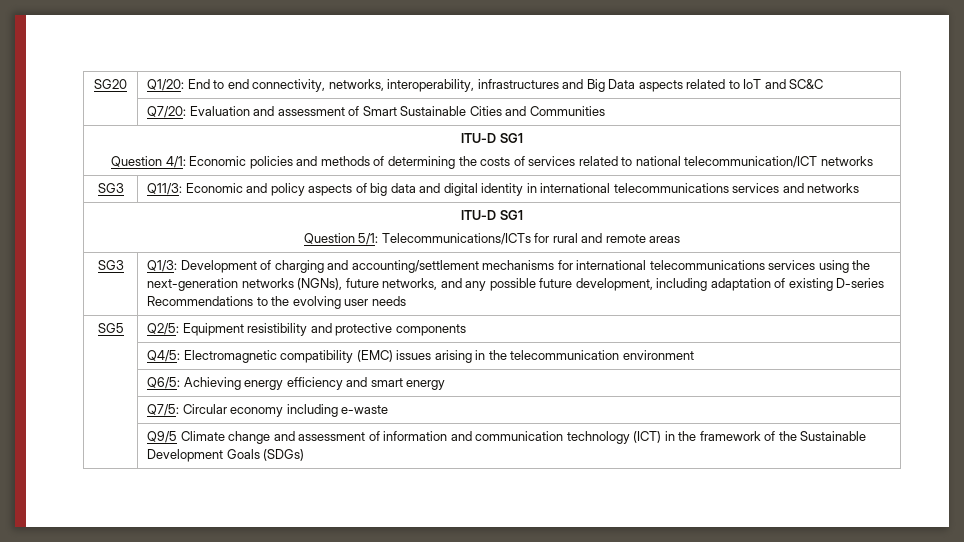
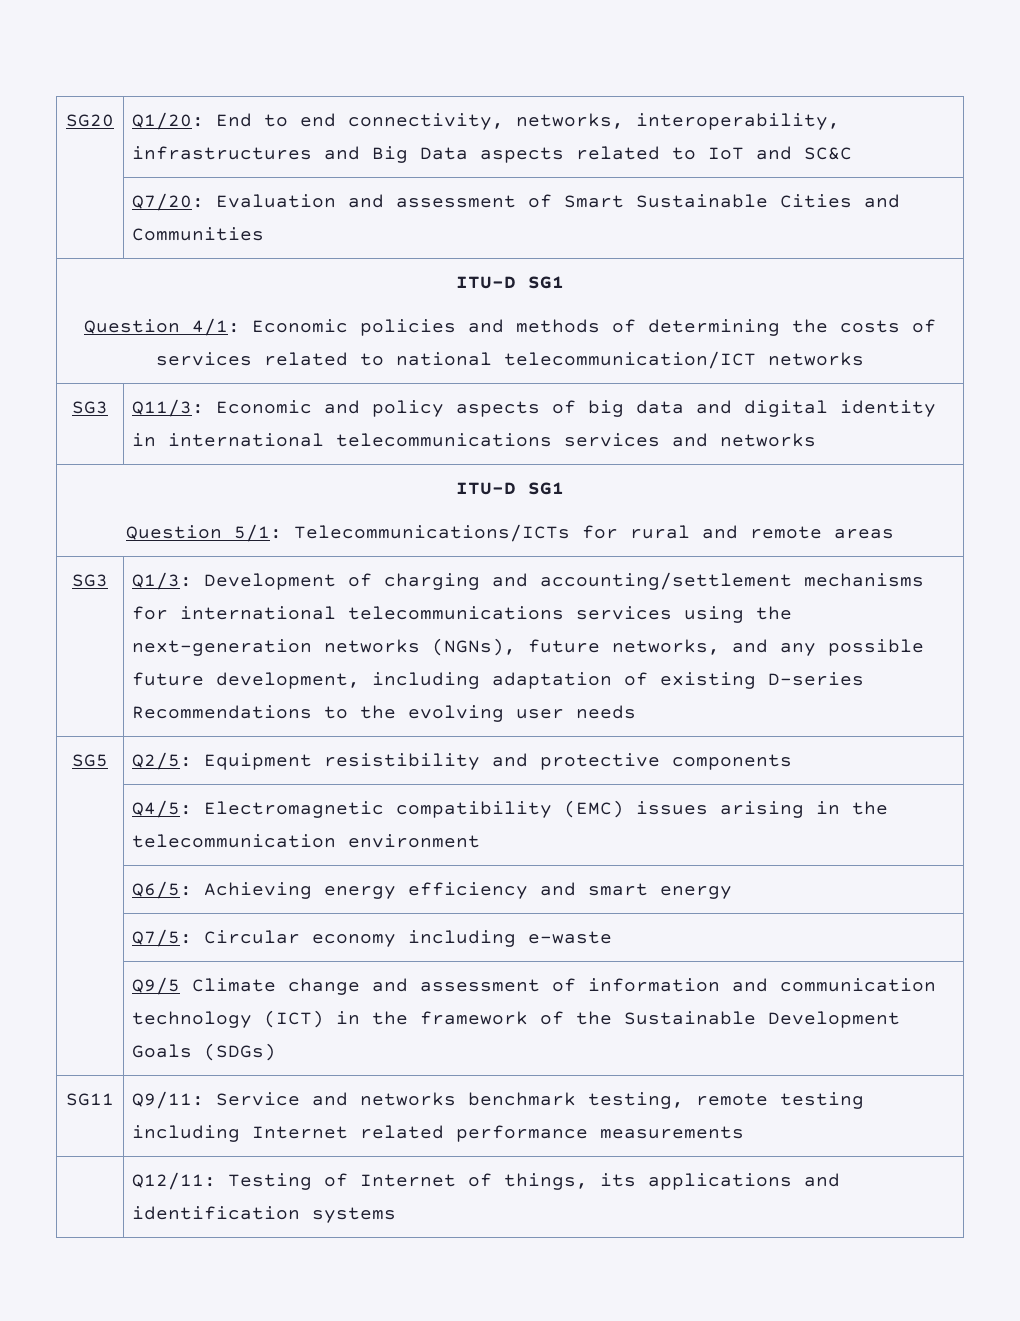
(305, 455) none -> [66,1093,114,1106] [132,1091,865,1109] [132,1125,745,1142] [132,1172,841,1190] [132,1206,397,1223] // SG11 | Q9/11: Service and networks benchmark testing, remote testing including Internet related performance measurements // | Q12/11: Testing of Internet of things, its applications and identification systems

